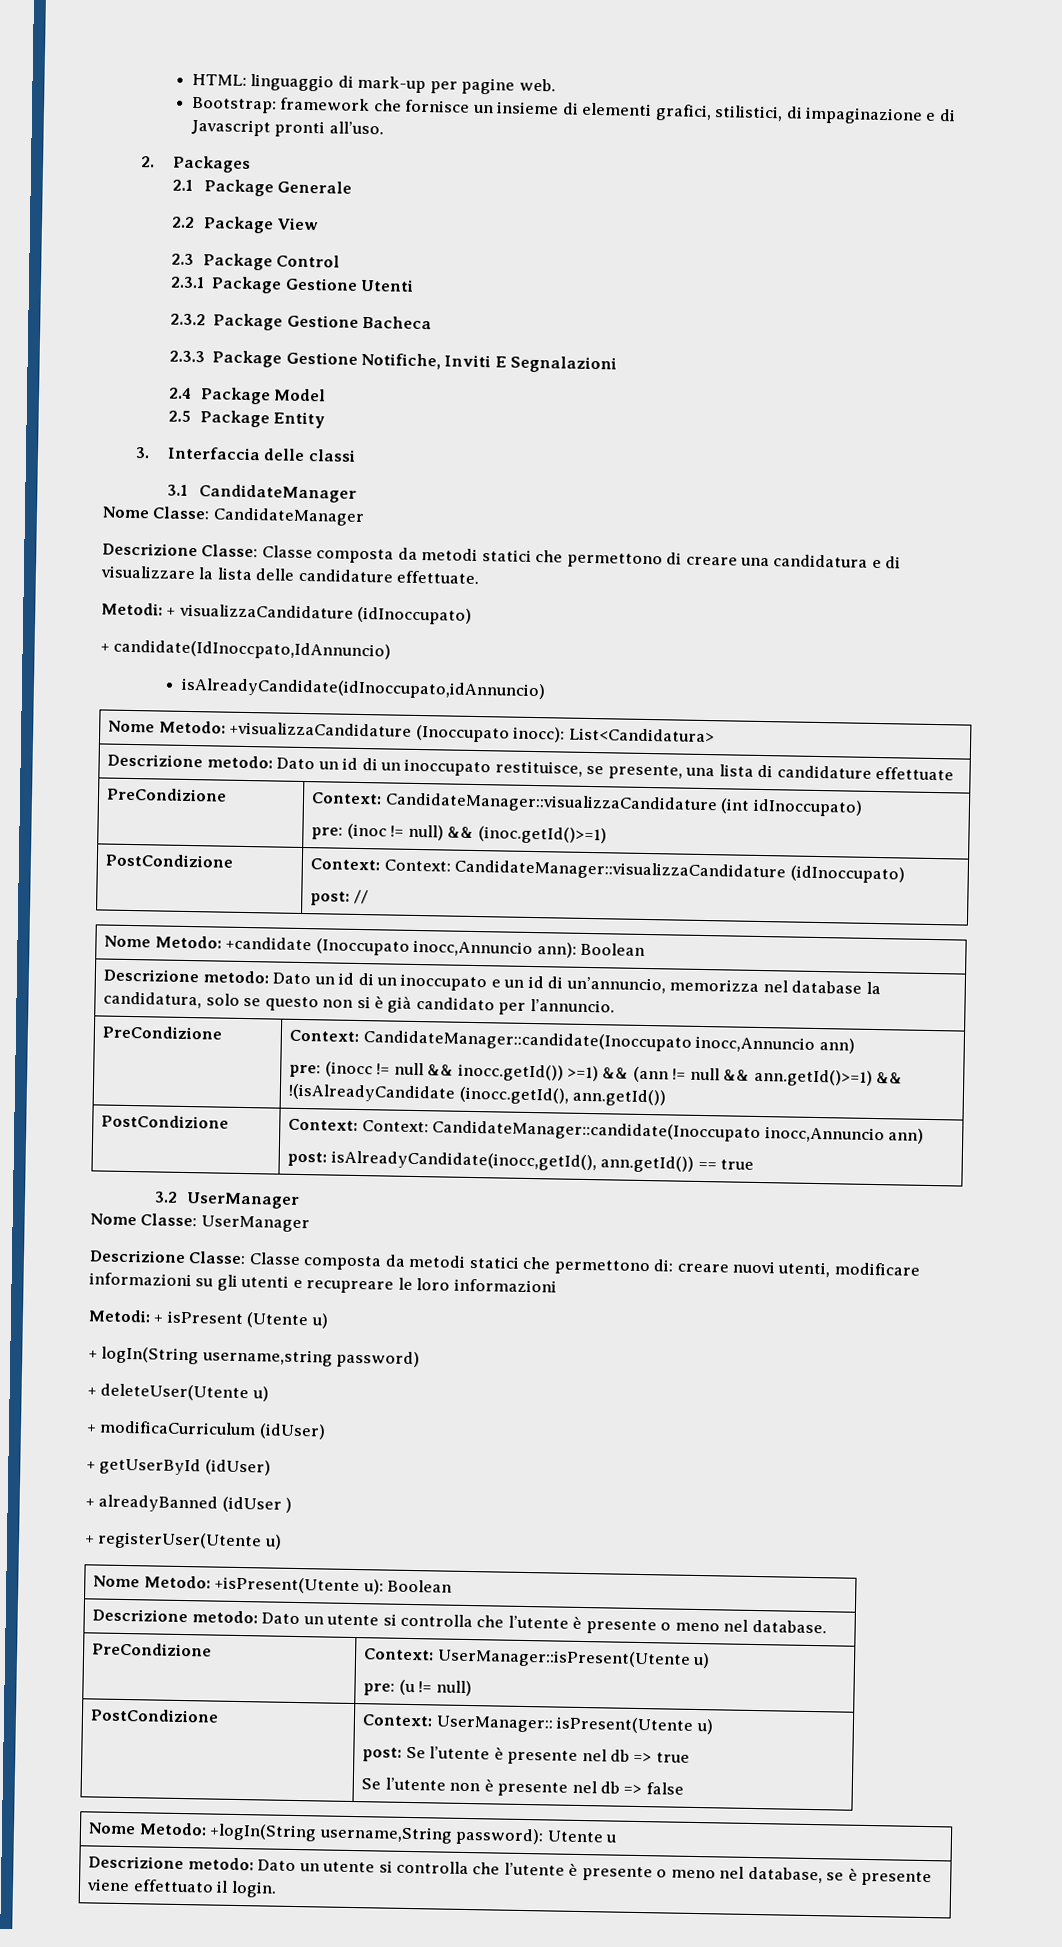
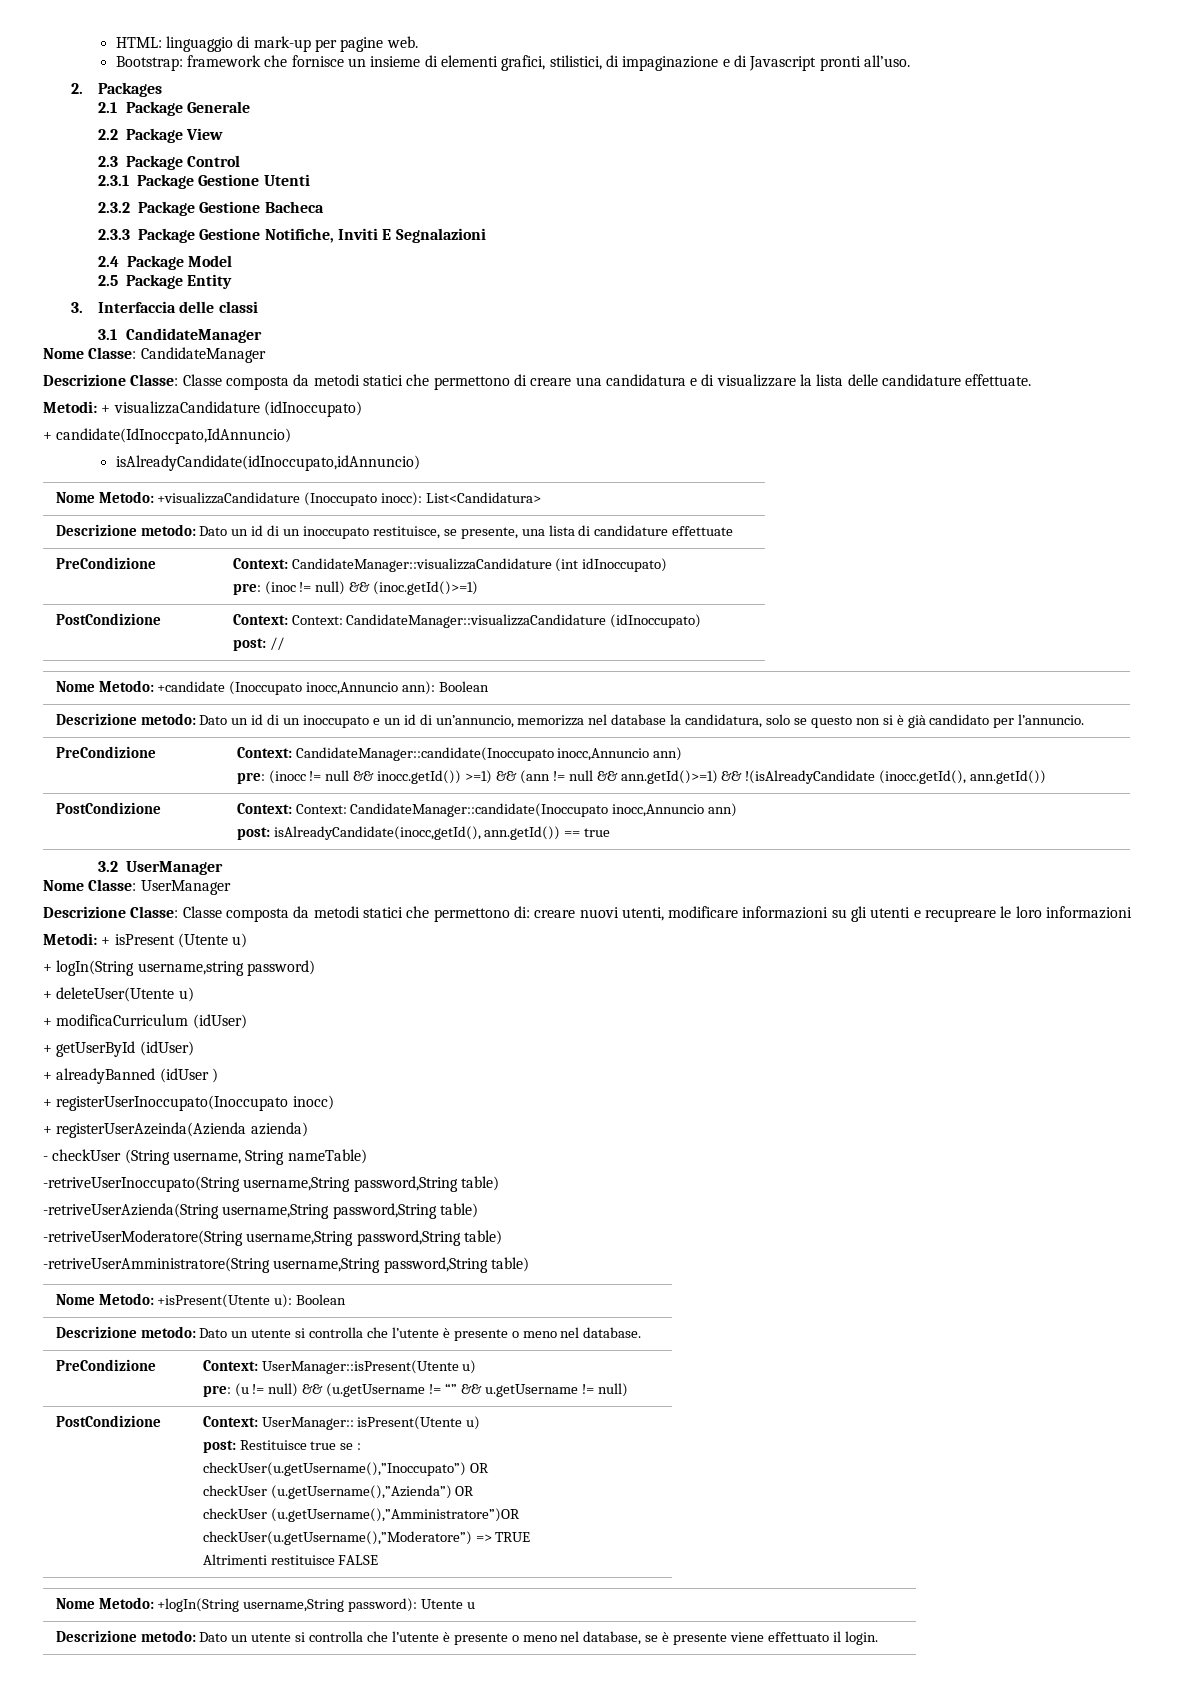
[97,1531,282,1551] registerUser(Utente u) -> [56,1095,334,1111] [43,1122,308,1138] [43,1149,367,1165] [43,1176,499,1192] [43,1203,478,1219] [43,1230,502,1246] [43,1257,529,1273] registerUserInoccupato(Inoccupato inocc) // + registerUserAzeinda(Azienda azienda) // - checkUser (String username, String nameTable) // -retriveUserInoccupato(String username,String password,String table) // -retriveUserAzienda(String username,String password,String table) // -retriveUserModeratore(String username,String password,String table) // -retriveUserAmministratore(String username,String password,String table)
(472, 1688) none -> [302,1383,628,1397] && (u.getUsername != “” && u.getUsername != null)
[405,1746,690,1765] [361,1777,684,1797] Se l’utente è presente nel db => true // Se l’utente non è presente nel db => false -> [239,1440,362,1450] [202,1462,489,1476] [202,1485,475,1499] [202,1508,520,1522] [202,1531,531,1545] [202,1554,379,1565] Restituisce true se : // checkUser(u.getUsername(),”Inoccupato”) OR // checkUser (u.getUsername(),”Azienda”) OR // checkUser (u.getUsername(),”Amministratore”)OR // checkUser(u.getUsername(),”Moderatore”) => TRUE // Altrimenti restituisce FALSE

